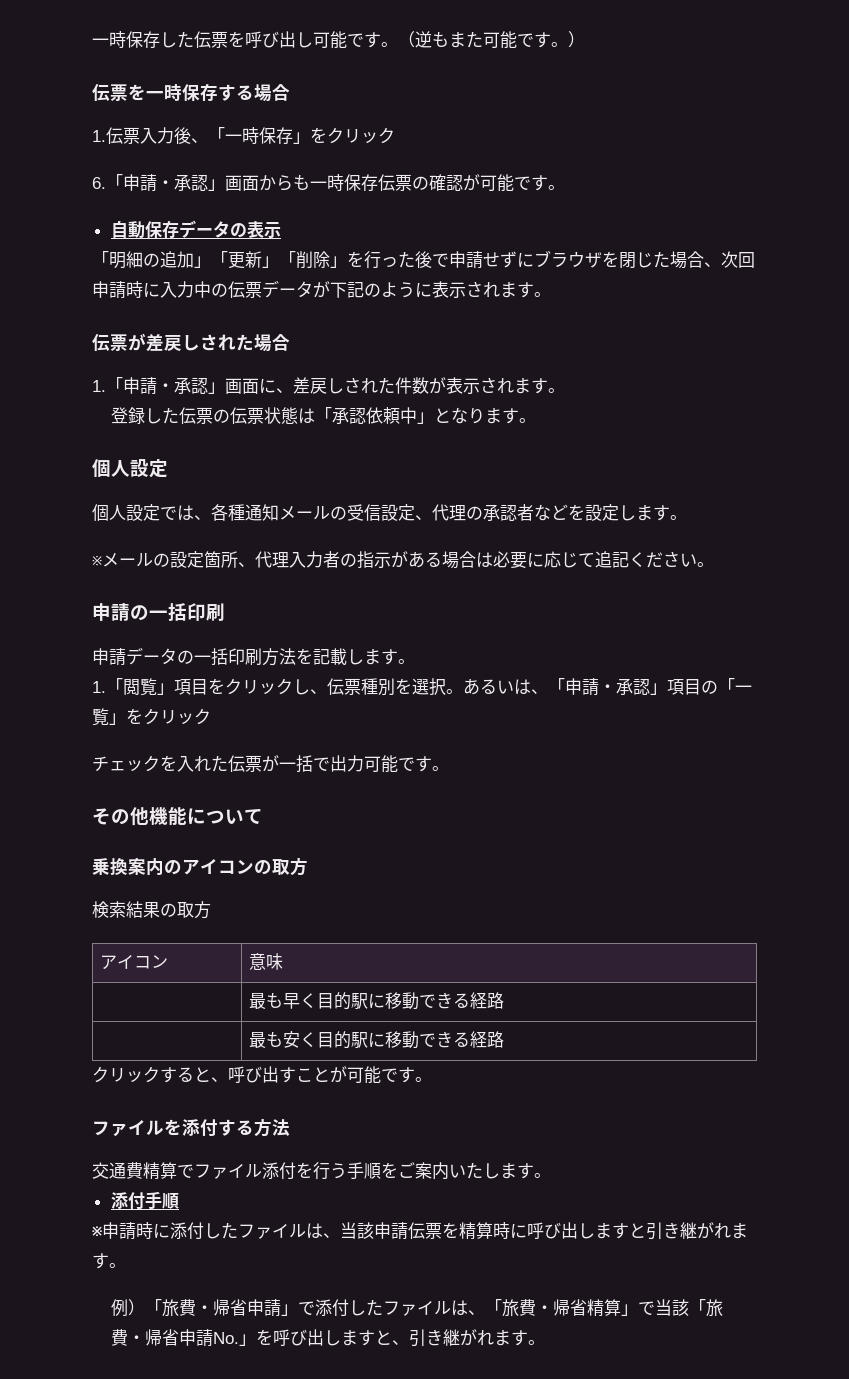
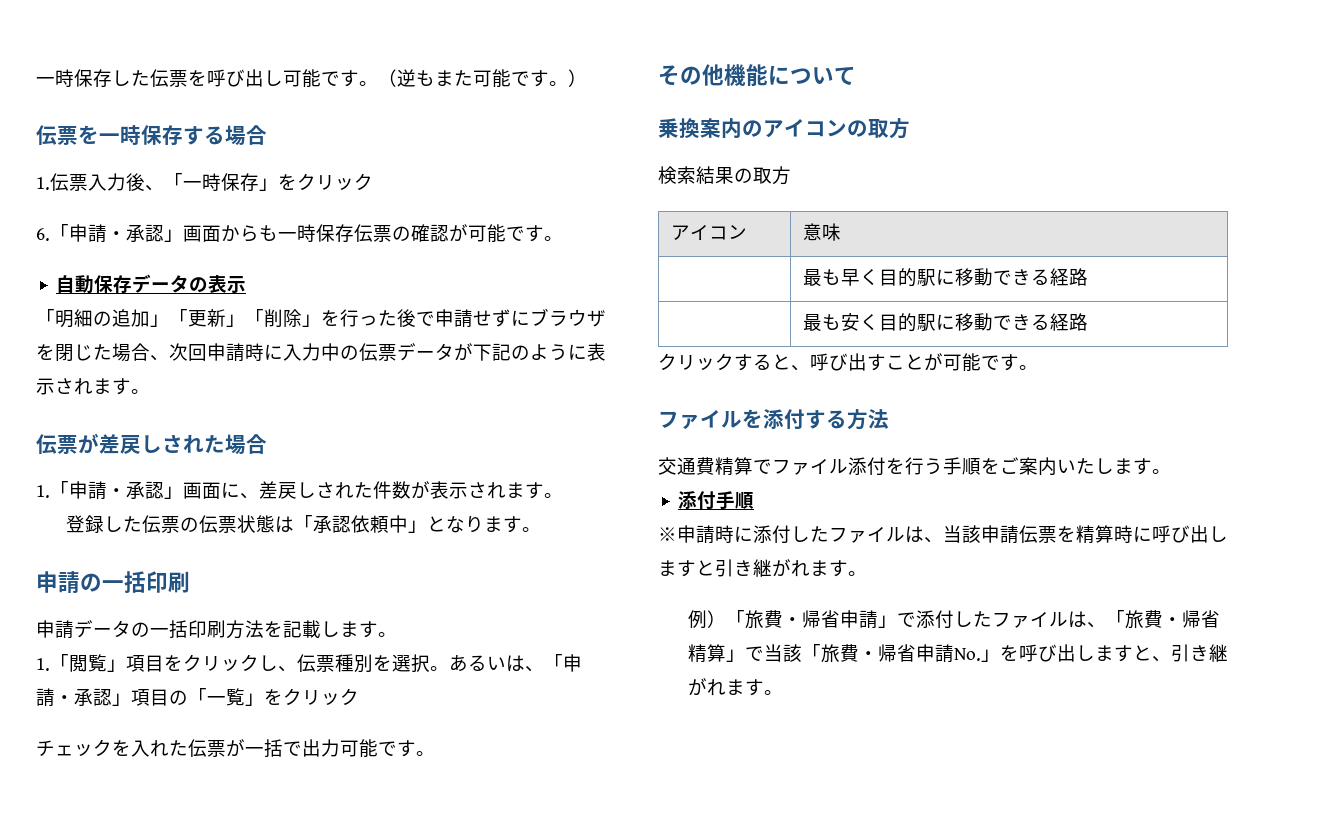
[92,459,168,478] [92,504,687,521] [92,551,714,569] // 個人設定 // 個人設定では、各種通知メールの受信設定、代理の承認者などを設定します。 // ※メールの設定箇所、代理入力者の指示がある場合は必要に応じて追記ください。 -> (541, 529) none

